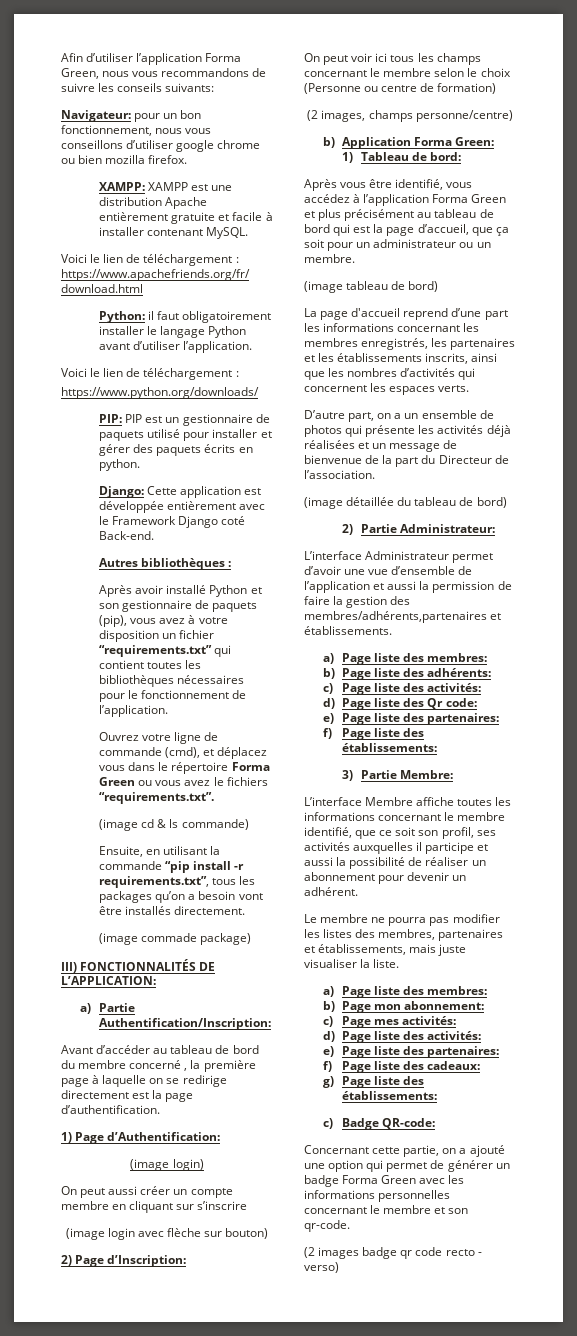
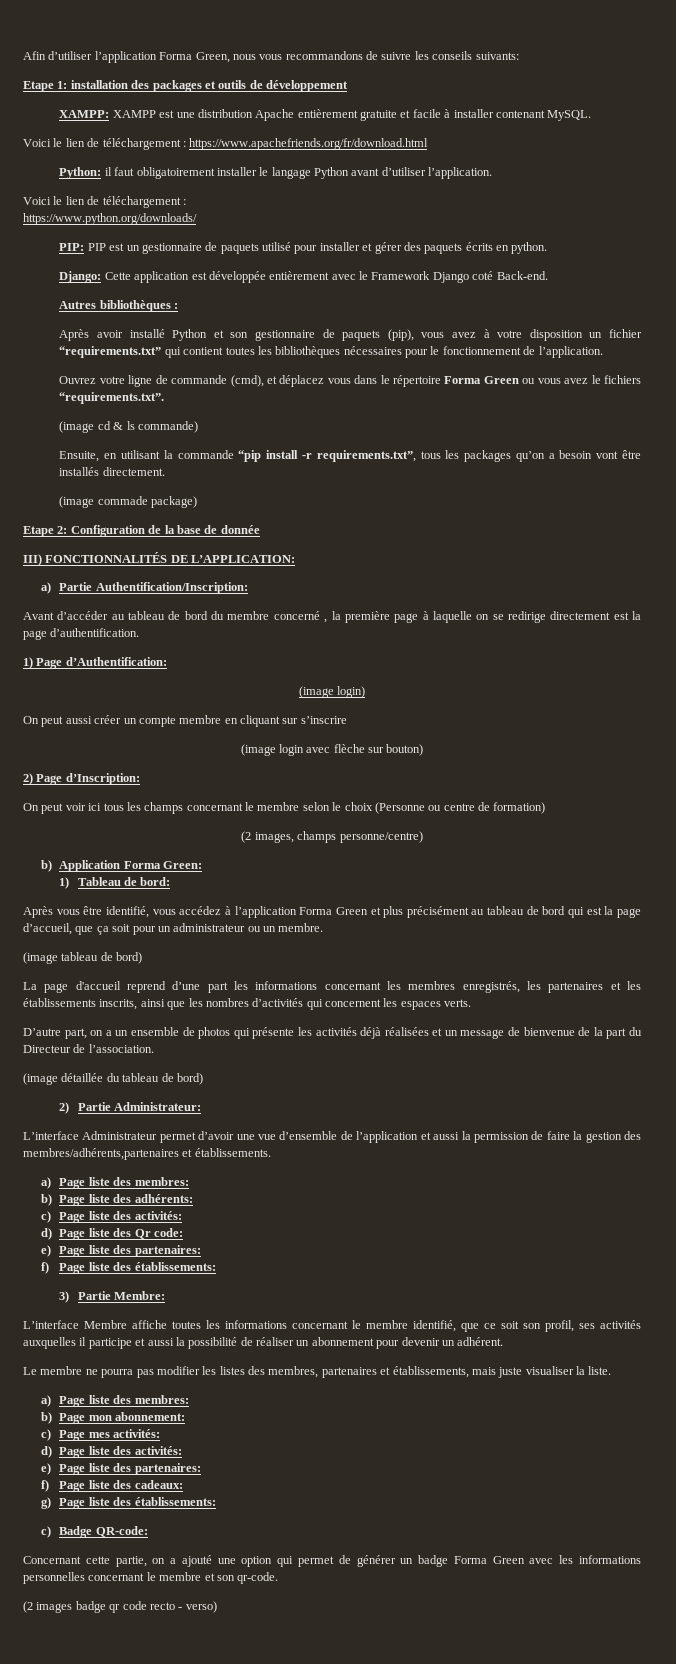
[61,110,202,122] [61,125,212,136] [61,140,261,152] [61,155,188,164] Navigateur: pour un bon fonctionnement, nous vous conseillons d’utiliser google chrome ou bien mozilla firefox. -> [23,80,348,92] Etape 1: installation des packages et outils de développement
(252, 939) none -> [23,525,260,537] // Etape 2: Configuration de la base de donnée

